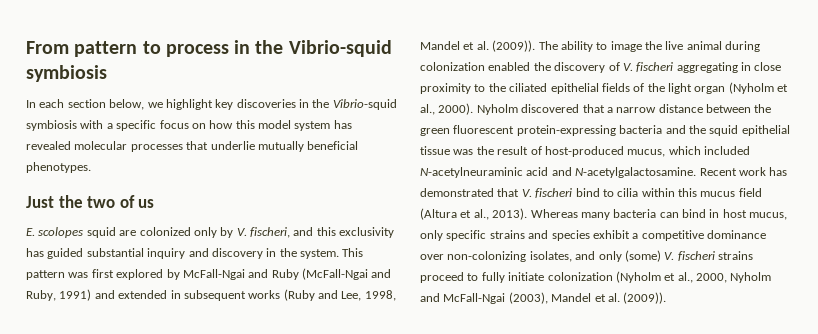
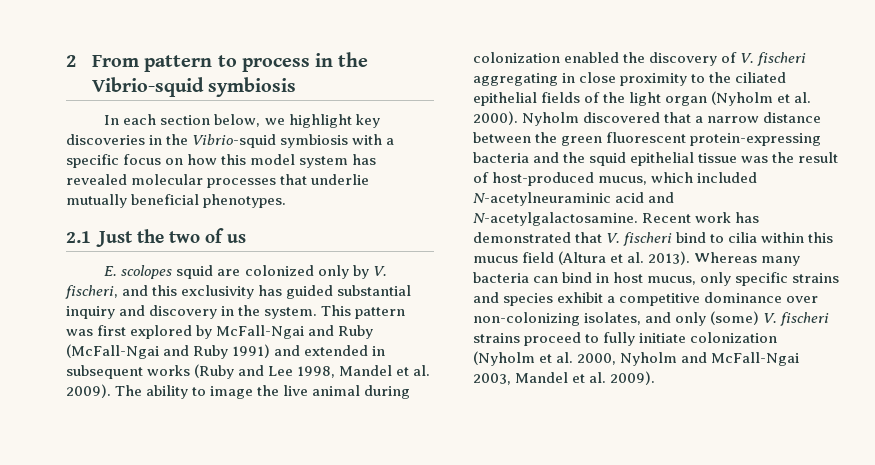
(26, 47) none -> [66,55,76,67] 2
(91, 167) none -> [66,231,91,243] 2.1
[26,290,56,301] Ruby, -> [193,345,229,359] Ruby
[341,291,362,301] Lee, -> [268,366,294,376] Lee
[492,40,536,52] (2009)). -> [66,384,111,398] 2009).
[420,104,435,115] al., -> [794,92,812,103] al.
[473,209,489,220] al., -> [627,252,645,263] al.
[677,272,693,283] al., -> [556,352,574,363] al.
[508,292,667,304] (2003), Mandel et al. (2009)). -> [473,371,656,385] 2003, Mandel et al. 2009).

